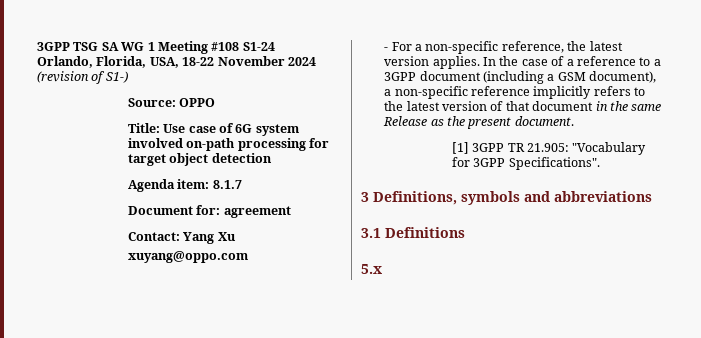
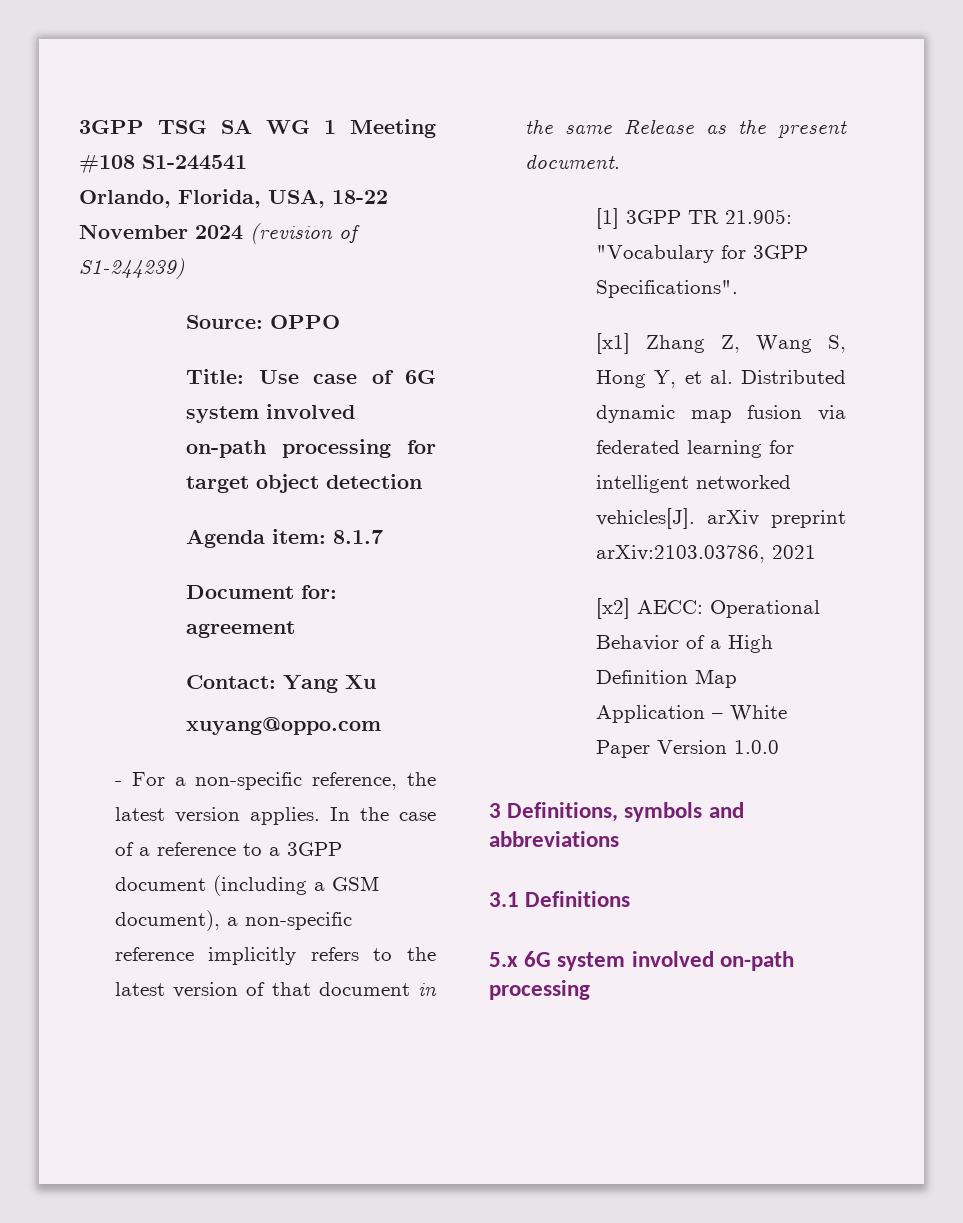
[242,42,275,51] S1-24 -> [142,155,247,170] S1-244541
[105,71,128,83] S1-) -> [79,258,185,279] S1-244239)
(600, 163) none -> [596,333,846,354] [596,370,846,388] [596,405,846,423] [596,440,795,458] [596,475,792,493] [596,508,846,529] [596,545,817,563] [596,598,821,619] [596,635,774,653] [596,669,738,688] [596,705,788,723] [596,740,780,758] // [x1] Zhang Z, Wang S, Hong Y, et al. Distributed dynamic map fusion via federated learning for intelligent networked vehicles[J]. arXiv preprint arXiv:2103.03786, 2021 // [x2] AECC: Operational Behavior of a High Definition Map Application – White Paper Version 1.0.0
(382, 269) none -> [524,951,794,971] [489,980,590,1000] 6G system involved on-path processing

